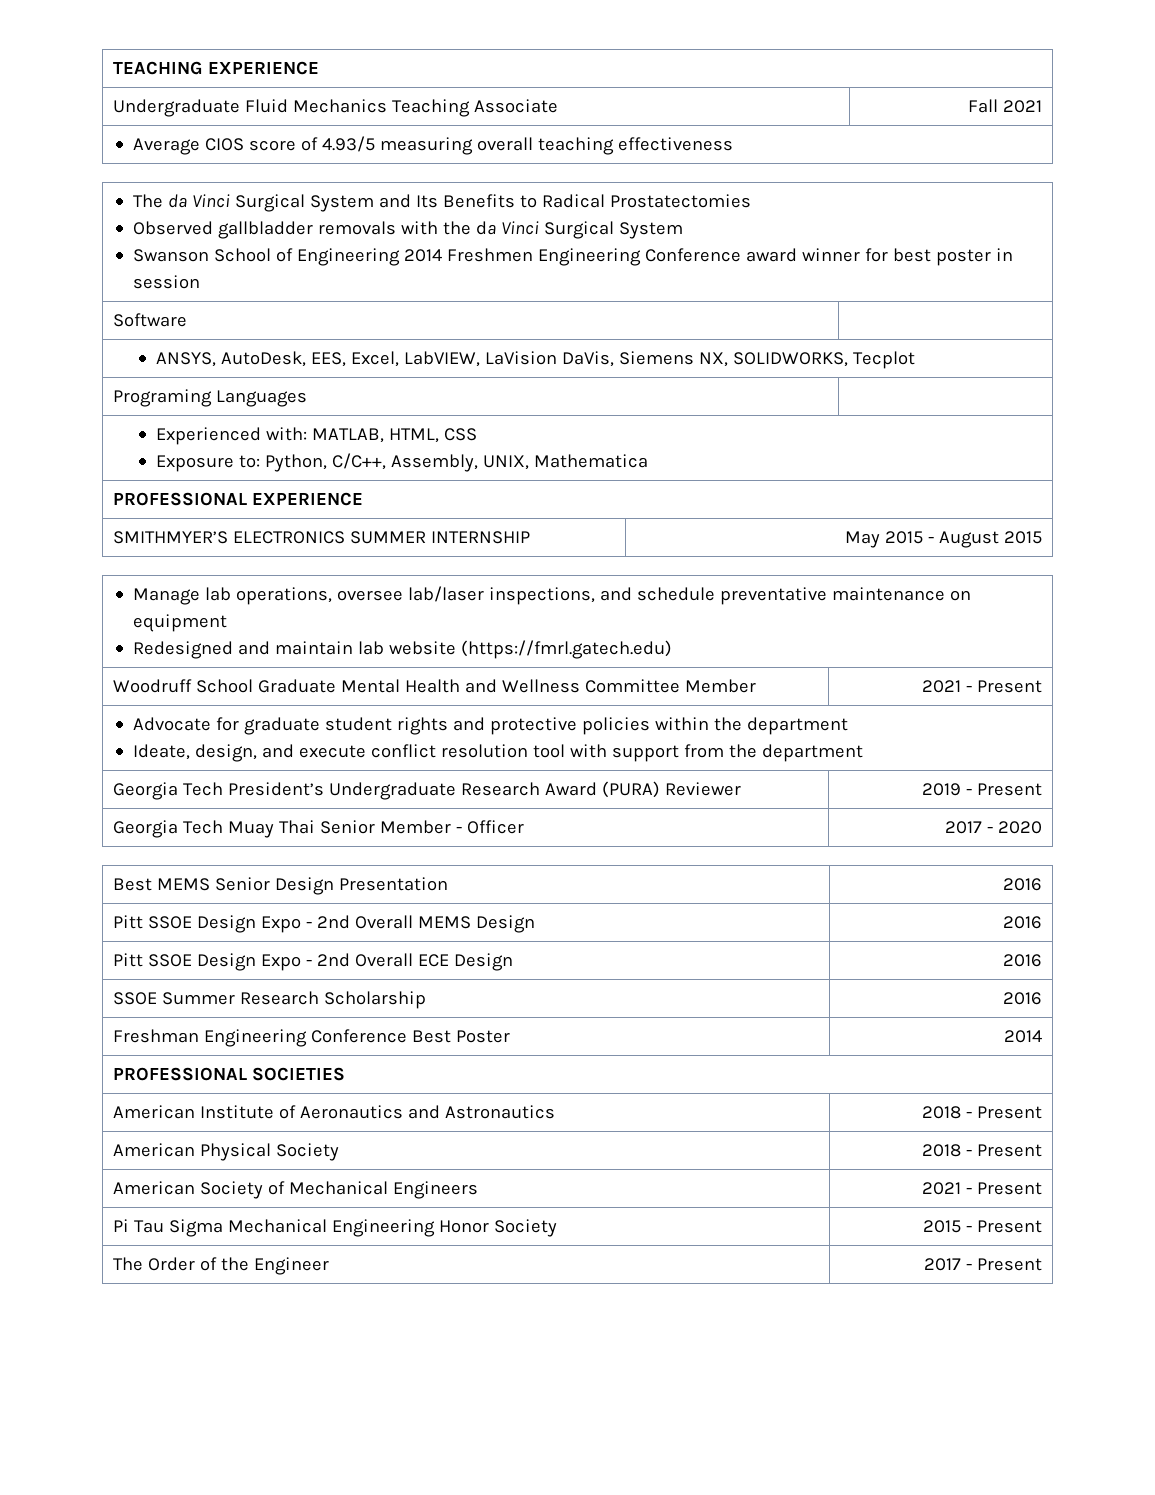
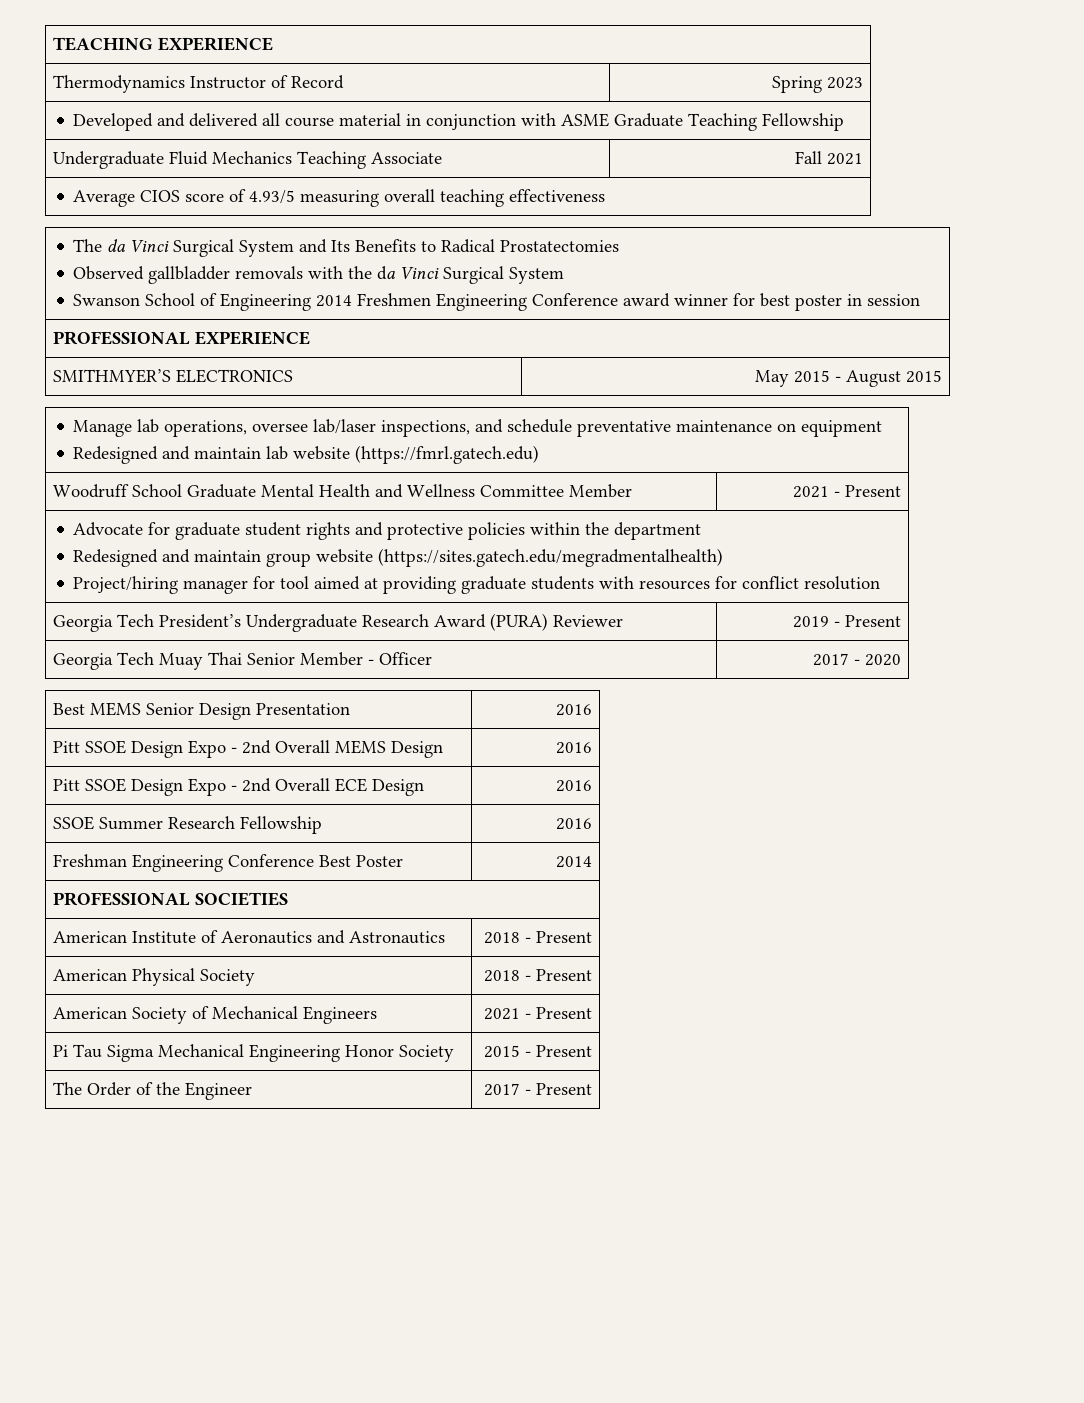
(319, 68) none -> [52,75,344,93] [772,76,864,93] [73,113,845,131] // Thermodynamics Instructor of Record | Spring 2023 // Developed and delivered all course material in conjunction with ASME Graduate Teaching Fellowship
[112,313,187,327] [155,351,915,369] [112,389,307,407] [155,427,477,445] [155,453,648,472] // Software | // ANSYS, AutoDesk, EES, Excel, LabVIEW, LaVision DaVis, Siemens NX, SOLIDWORKS, Tecplot // Programing Languages | // Experienced with: MATLAB, HTML, CSS // Exposure to: Python, C/C++, Assembly, UNIX, Mathematica -> (921, 300) none
[349,531,530,544] SUMMER INTERNSHIP -> (293, 376) none
[132,744,863,762] Ideate, design, and execute conflict resolution tool with support from the department -> [73,548,724,567] [73,576,881,594] Redesigned and maintain group website (https://sites.gatech.edu/megradmentalhealth) // Project/hiring manager for tool aimed at providing graduate students with resources for conflict resolution
[323,991,426,1009] Scholarship -> [239,816,322,834] Fellowship

